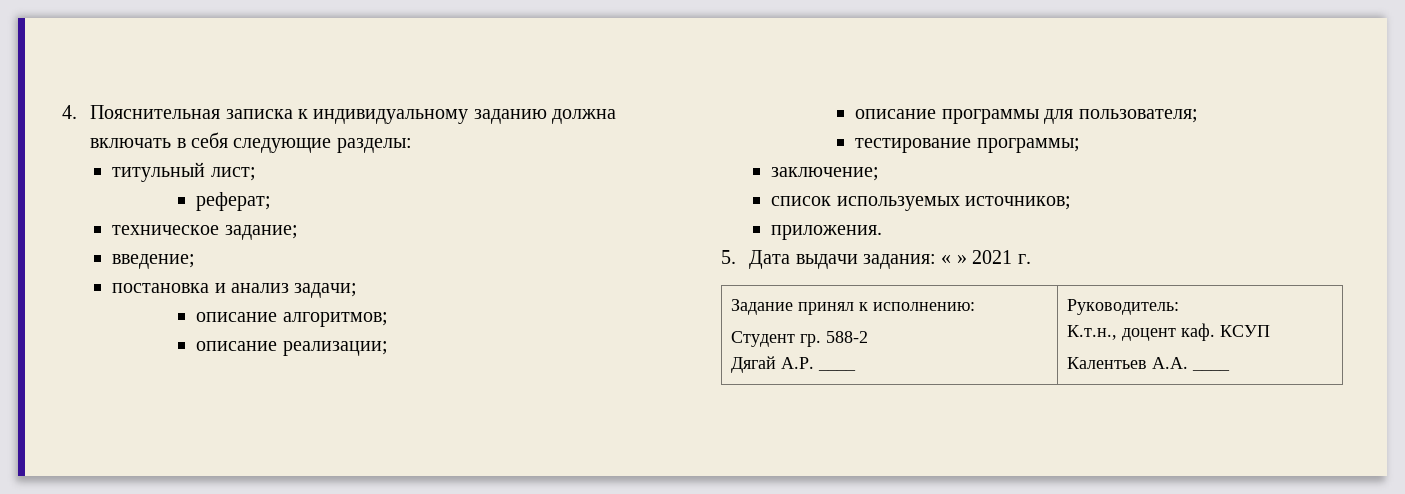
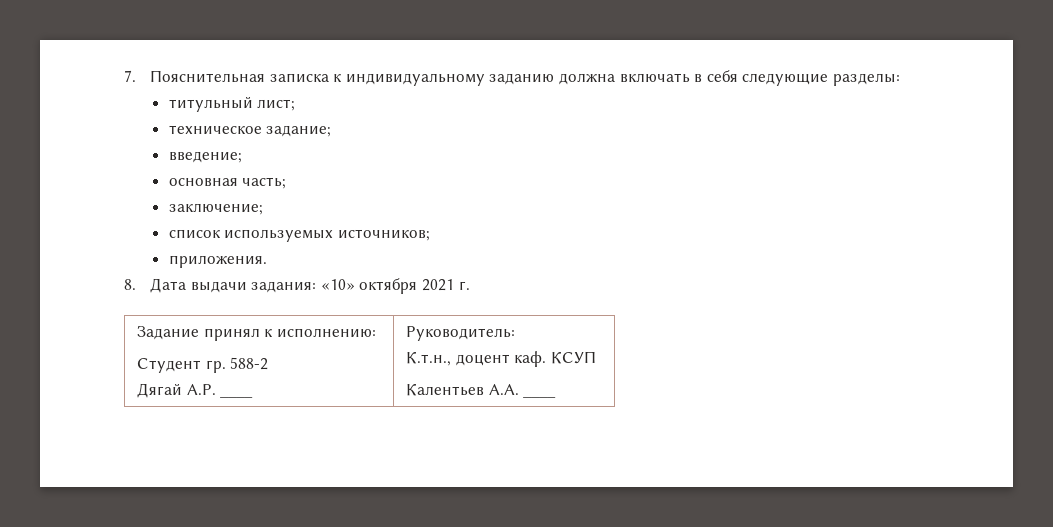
[62,105,77,119] 4. -> [124,70,136,82] 7.
[196,192,272,211] // реферат; -> (296, 105) none
[112,283,358,298] [196,312,388,327] [196,341,388,356] [855,109,1198,124] [855,138,1080,153] постановка и анализ задачи; // описание алгоритмов; // описание реализации; // описание программы для пользователя; // тестирование программы; -> [168,177,287,189] основная часть;
[721,250,736,264] 5. -> [124,279,136,290] 8.
[941,255,967,264] « » -> [320,278,418,294] «10» октября

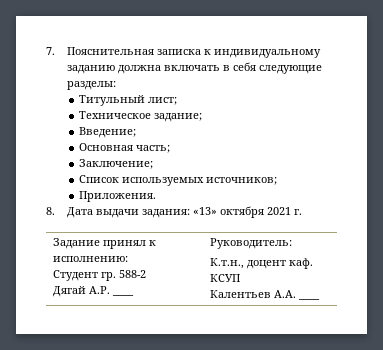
[168,96,253,112] титульный -> [79,95,146,106] Титульный
[168,125,262,134] техническое -> [79,111,152,119] Техническое
[168,151,242,163] [168,177,238,187] введение; // основная -> [79,127,137,138] [79,143,134,151] Введение; // Основная
[168,203,263,215] [168,229,221,238] заключение; // список -> [79,159,154,169] [79,175,120,183] Заключение; // Список
[168,255,267,268] приложения. -> [79,191,157,202] Приложения.
[320,279,355,290] «10» -> [193,207,218,215] «13»

